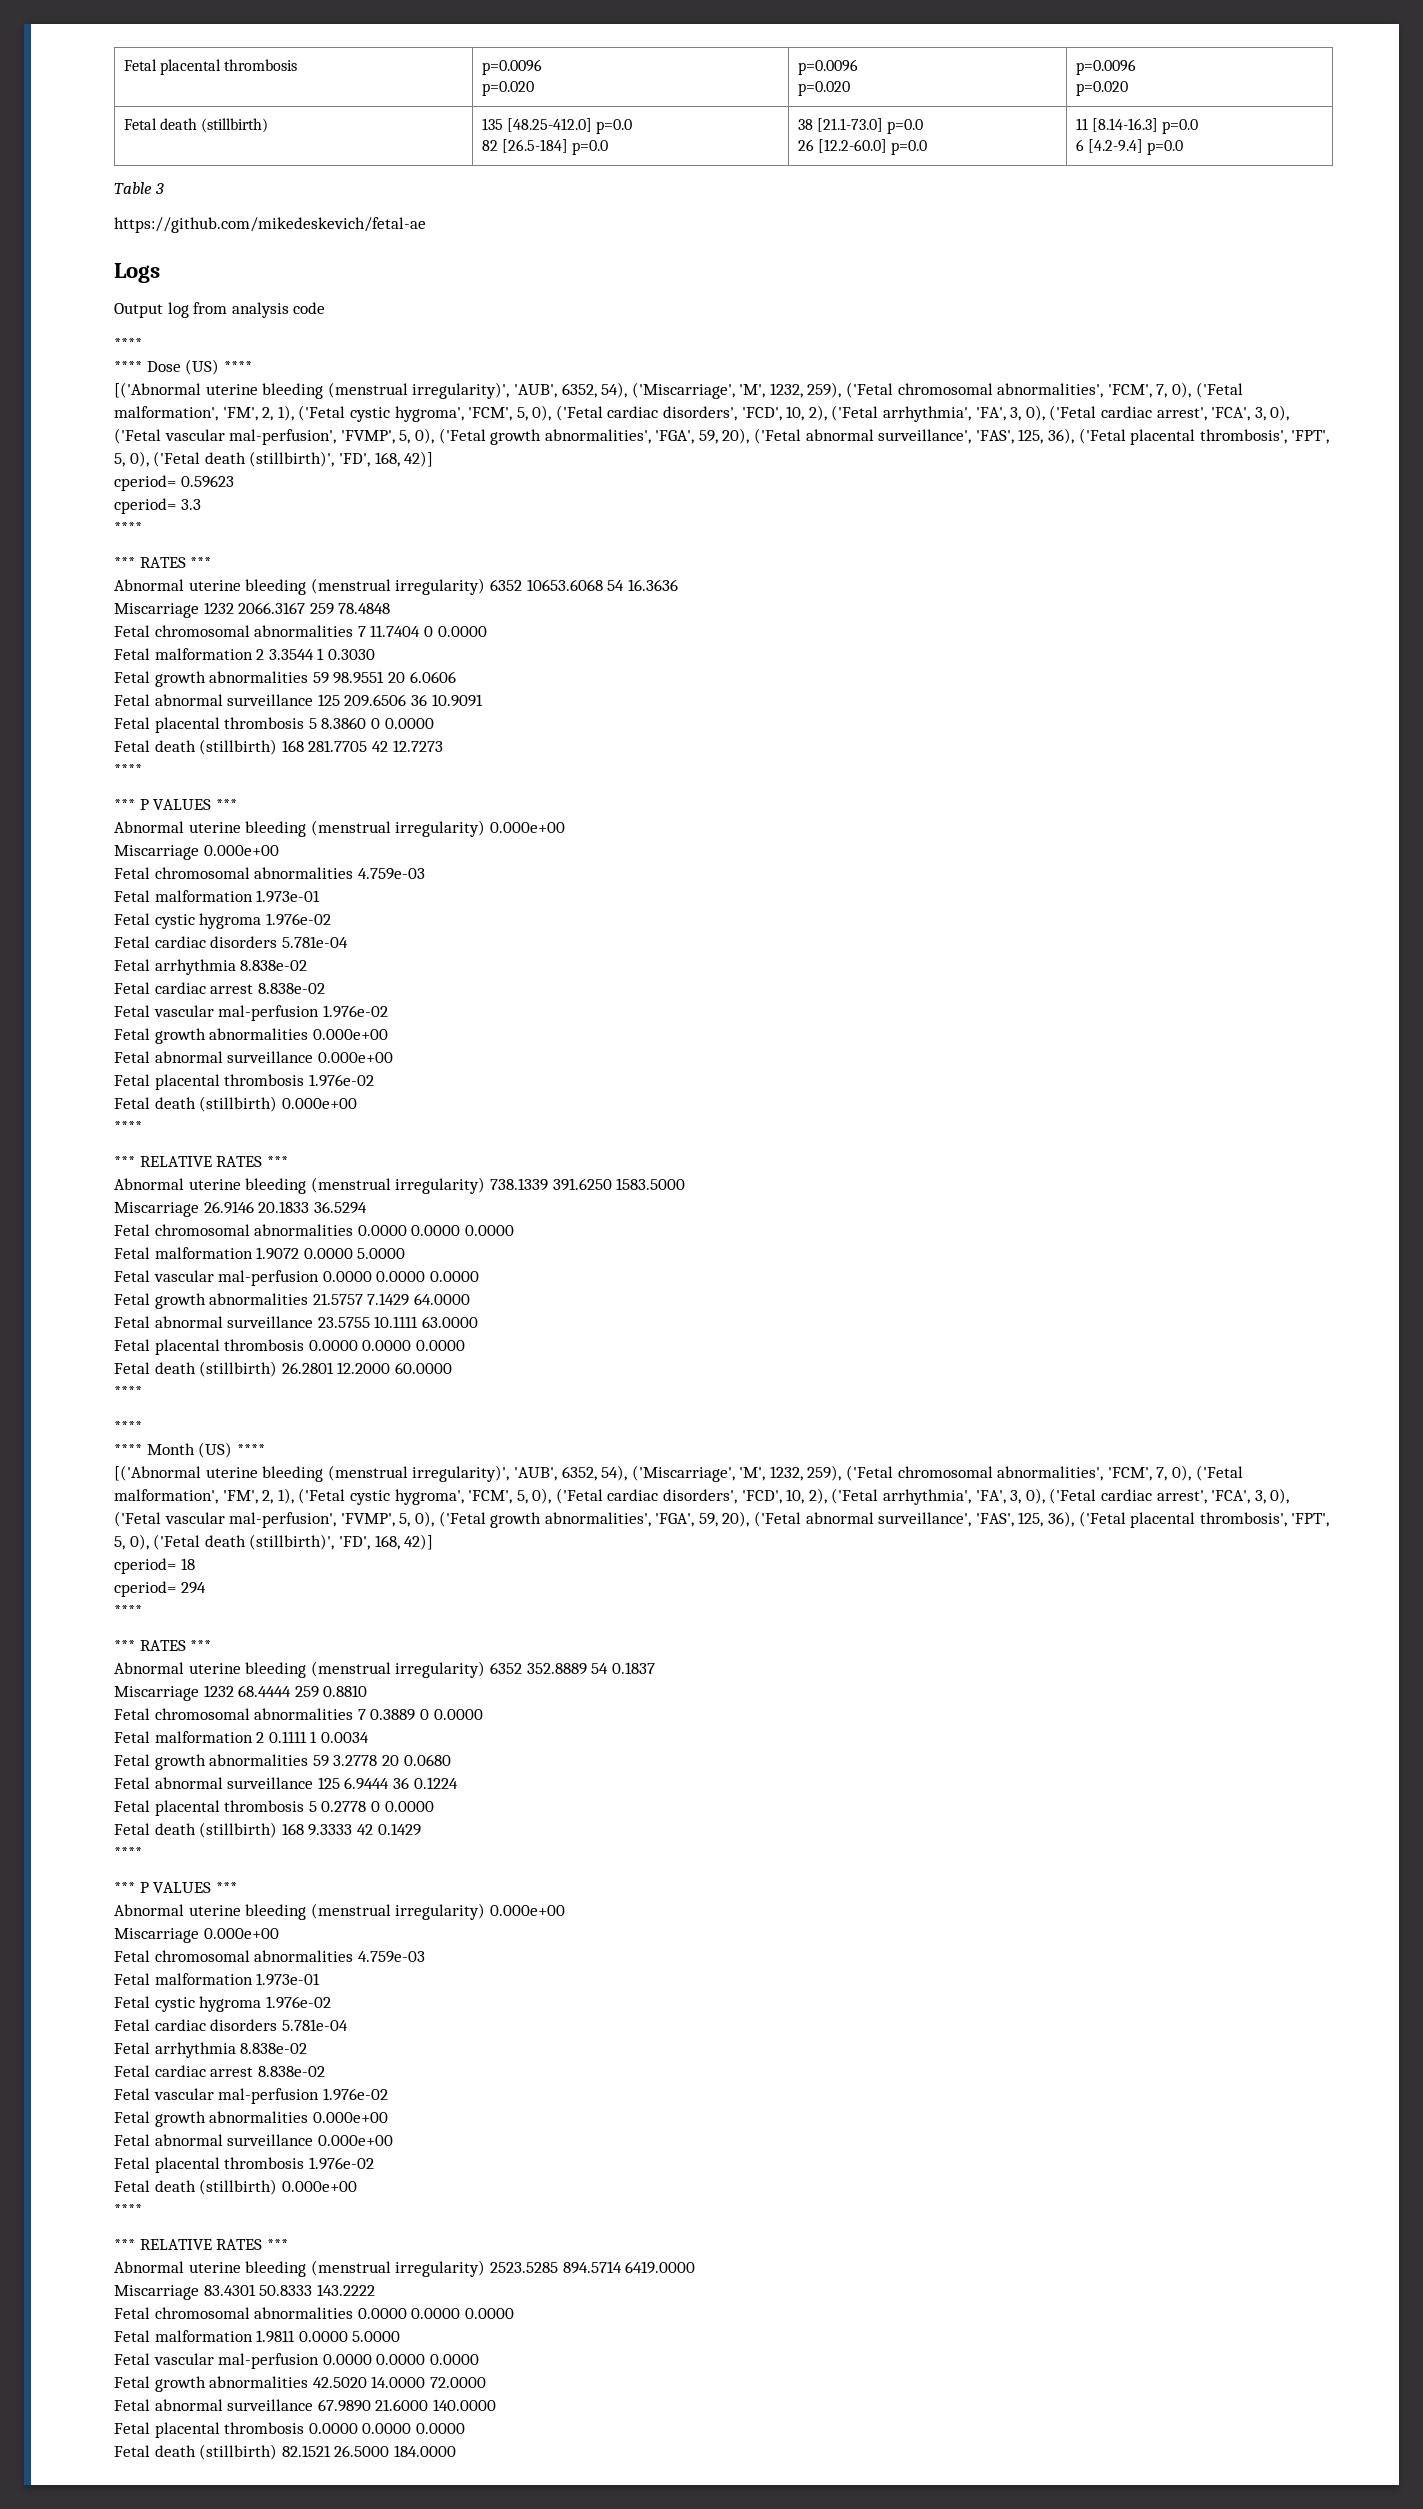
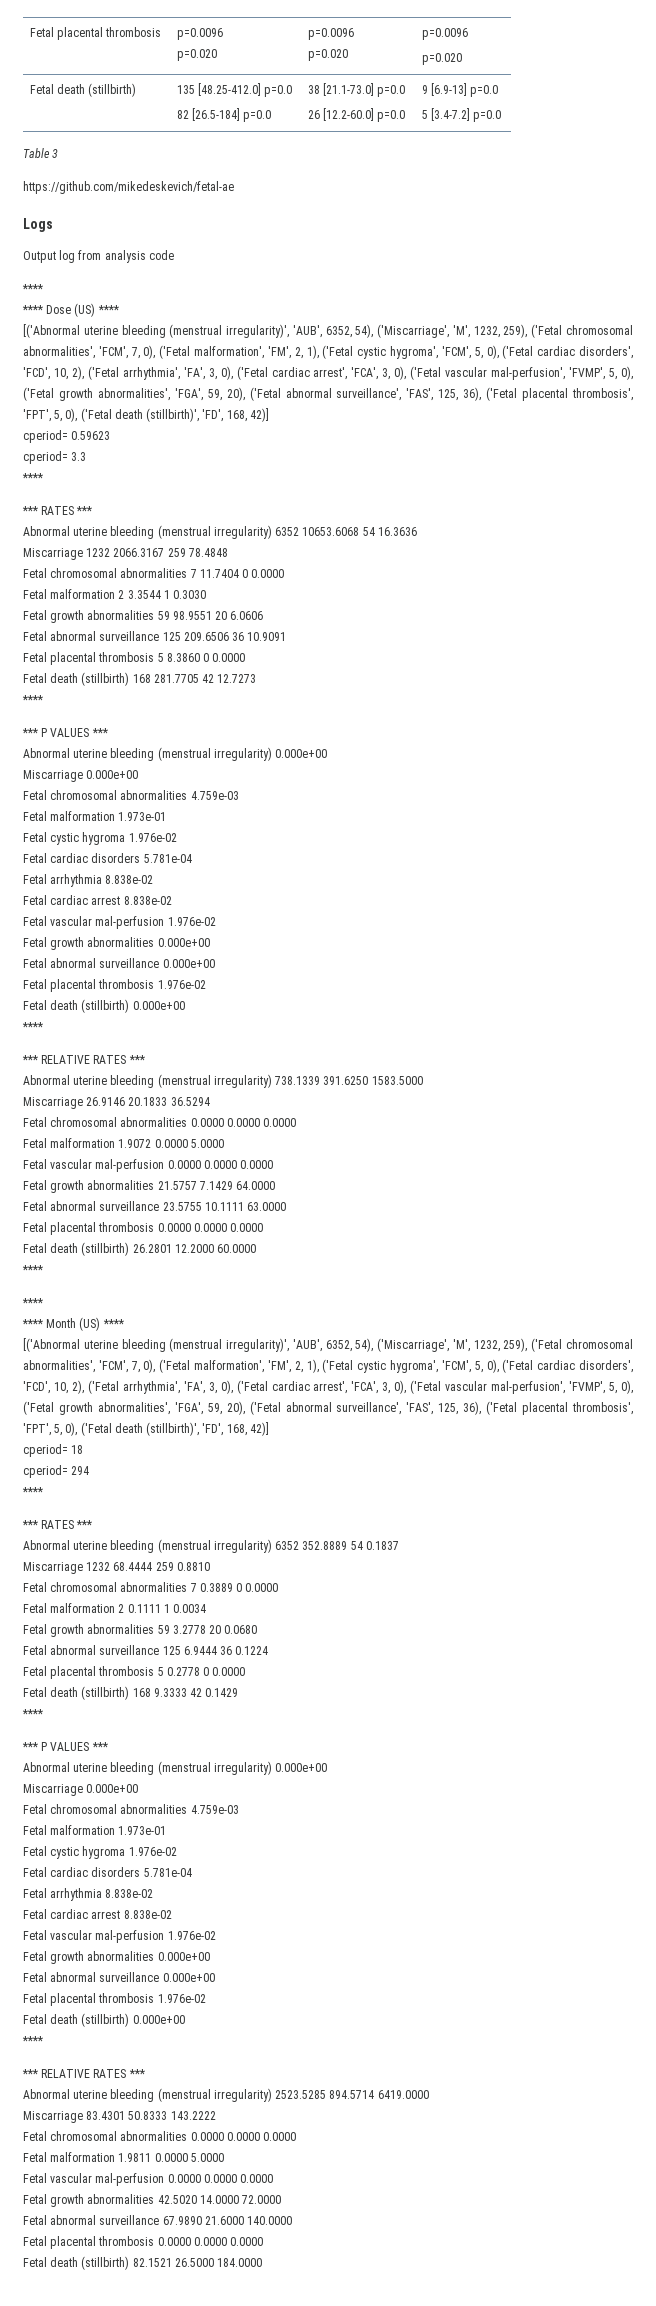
[1075,118,1199,134] [1075,139,1143,153] 11 [8.14-16.3] p=0.0 // 6 [4.2-9.4] -> [421,83,499,97] [421,108,470,121] 9 [6.9-13] p=0.0 // 5 [3.4-7.2]

